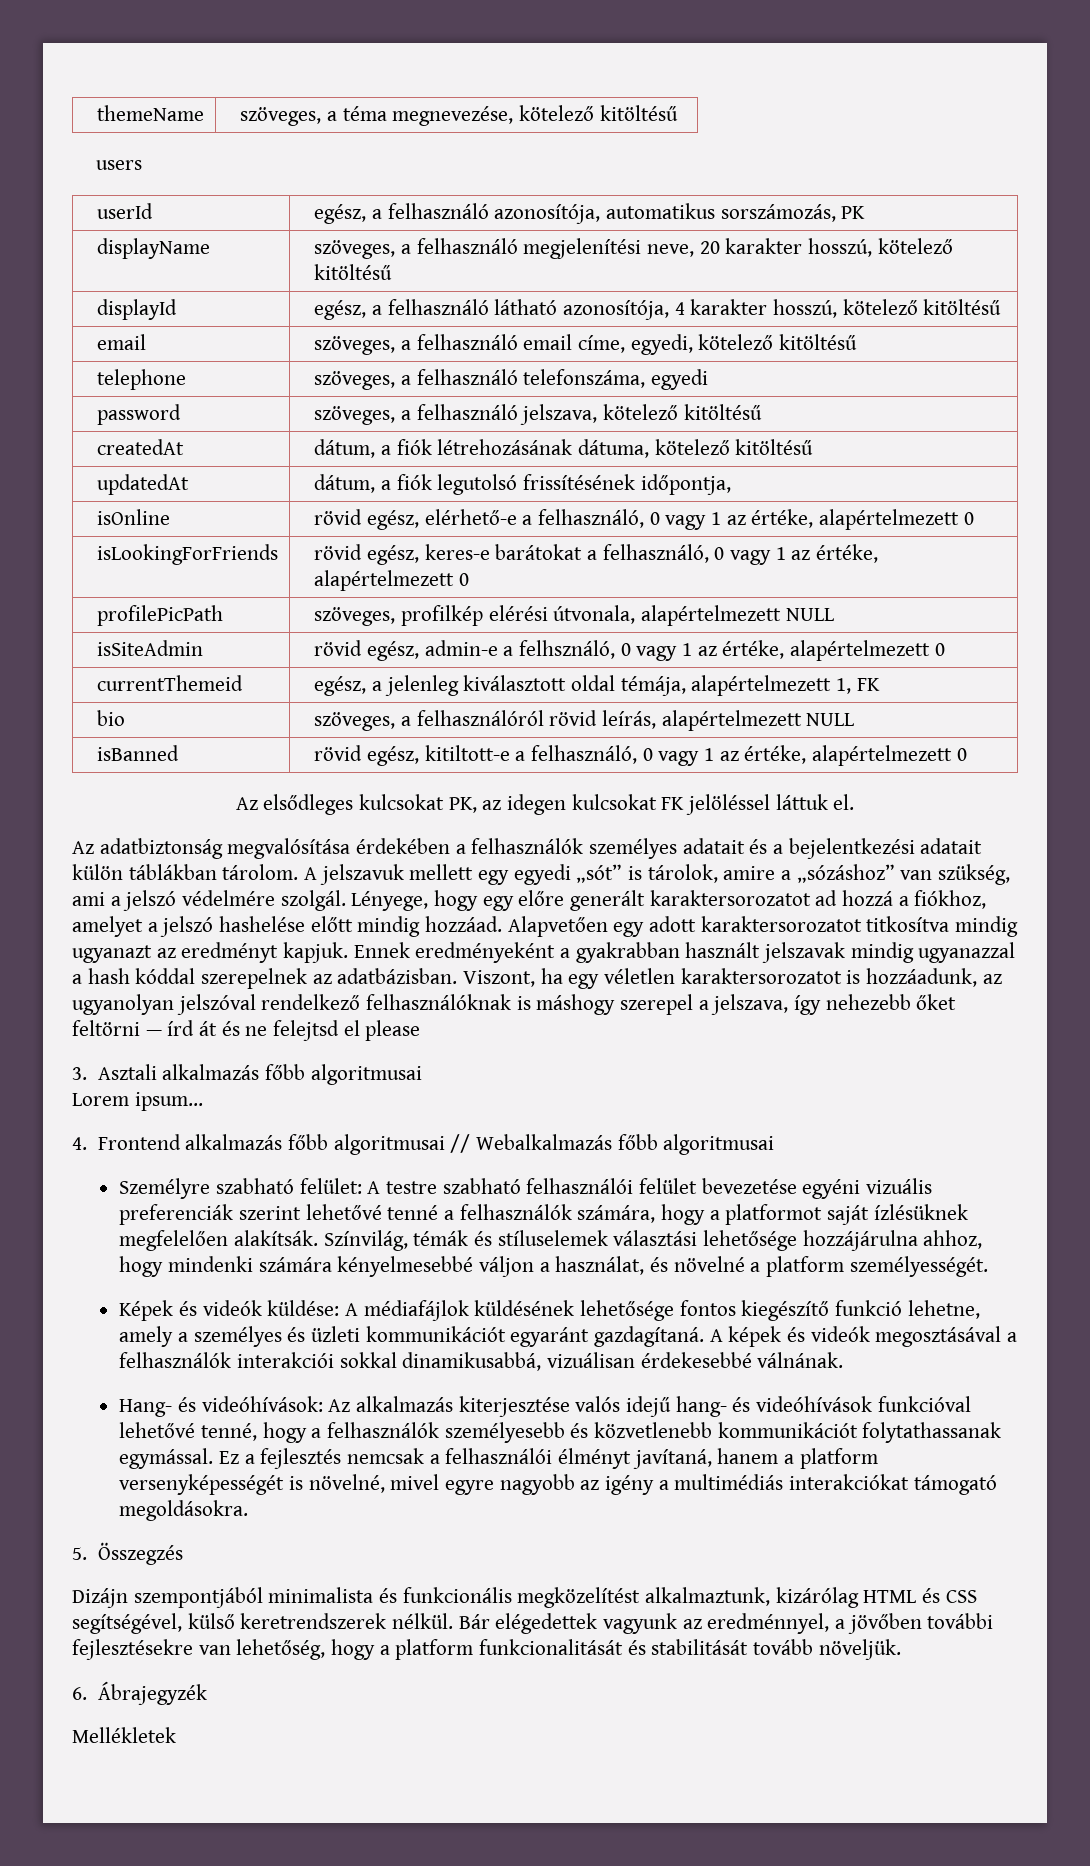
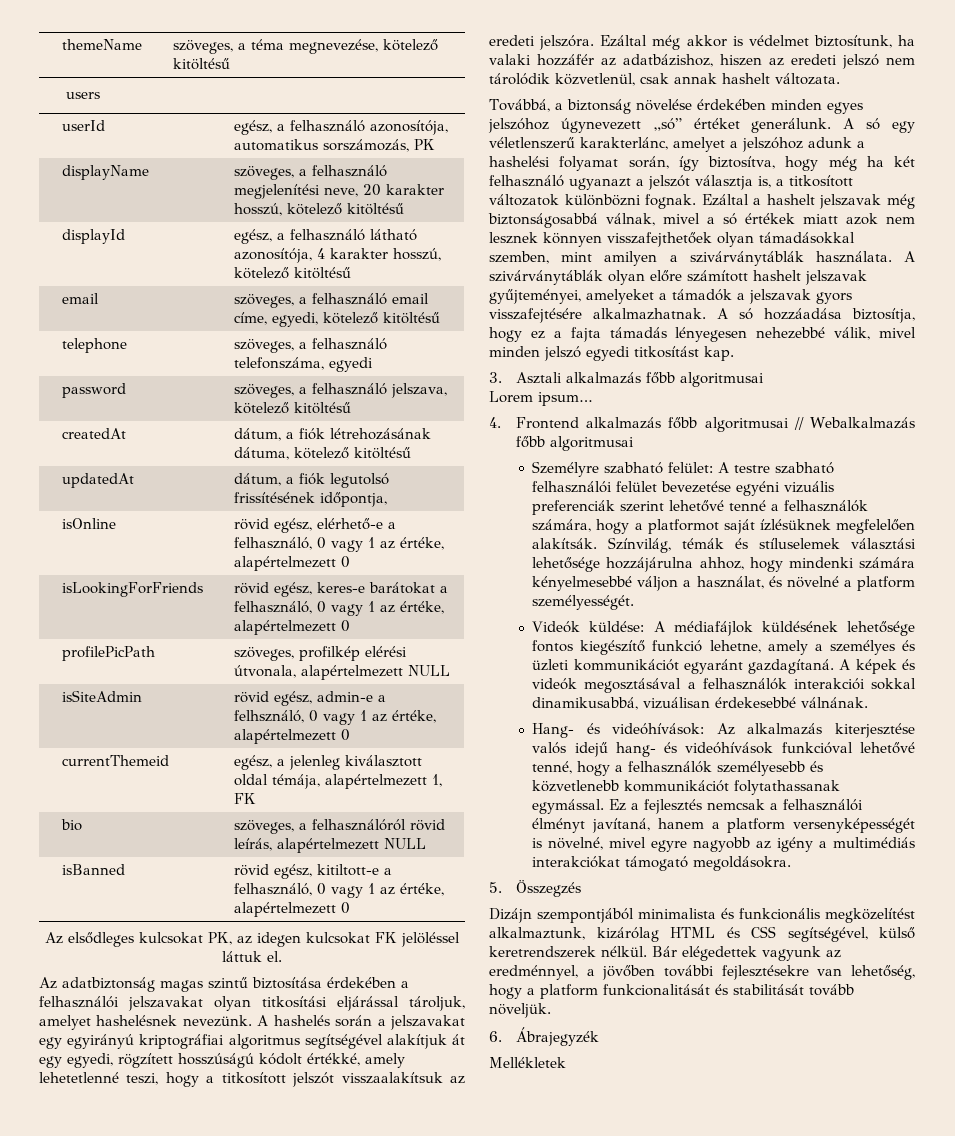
[227,838,983,859] [72,864,1011,885] [72,890,987,911] [72,916,1019,937] [72,942,1016,963] [72,968,1002,989] [72,994,957,1015] [72,1020,421,1041] megvalósítása érdekében a felhasználók személyes adatait és a bejelentkezési adatait külön táblákban tárolom. A jelszavuk mellett egy egyedi „sót” is tárolok, amire a „sózáshoz” van szükség, ami a jelszó védelmére szolgál. Lényege, hogy egy előre generált karaktersorozatot ad hozzá a fiókhoz, amelyet a jelszó hashelése előtt mindig hozzáad. Alapvetően egy adott karaktersorozatot titkosítva mindig ugyanazt az eredményt kapjuk. Ennek eredményeként a gyakrabban használt jelszavak mindig ugyanazzal a hash kóddal szerepelnek az adatbázisban. Viszont, ha egy véletlen karaktersorozatot is hozzáadunk, az ugyanolyan jelszóval rendelkező felhasználóknak is máshogy szerepel a jelszava, így nehezebb őket feltörni — írd át és ne felejtsd el please -> [160,977,409,992] [39,996,465,1011] [39,1015,465,1030] [39,1034,466,1049] [39,1053,405,1068] [39,1072,465,1087] [489,35,915,50] [489,54,915,69] [489,73,840,86] [489,99,863,114] [488,118,915,133] [489,137,865,152] [489,156,915,171] [489,175,853,190] [489,194,915,209] [488,213,915,228] [489,232,855,247] [489,251,915,266] [489,270,867,285] [489,289,852,304] [489,308,915,323] [489,327,916,342] [489,346,734,361] magas szintű biztosítása érdekében a felhasználói jelszavakat olyan titkosítási eljárással tároljuk, amelyet hashelésnek nevezünk. A hashelés során a jelszavakat egy egyirányú kriptográfiai algoritmus segítségével alakítjuk át egy egyedi, rögzített hosszúságú kódolt értékké, amely lehetetlenné teszi, hogy a titkosított jelszót visszaalakítsuk az eredeti jelszóra. Ezáltal még akkor is védelmet biztosítunk, ha valaki hozzáfér az adatbázishoz, hiszen az eredeti jelszó nem tárolódik közvetlenül, csak annak hashelt változata. // Továbbá, a biztonság növelése érdekében minden egyes jelszóhoz úgynevezett „só” értéket generálunk. A só egy véletlenszerű karakterlánc, amelyet a jelszóhoz adunk a hashelési folyamat során, így biztosítva, hogy még ha két felhasználó ugyanazt a jelszót választja is, a titkosított változatok különbözni fognak. Ezáltal a hashelt jelszavak még biztonságosabbá válnak, mivel a só értékek miatt azok nem lesznek könnyen visszafejthetőek olyan támadásokkal szemben, mint amilyen a szivárványtáblák használata. A szivárványtáblák olyan előre számított hashelt jelszavak gyűjteményei, amelyeket a támadók a jelszavak gyors visszafejtésére alkalmazhatnak. A só hozzáadása biztosítja, hogy ez a fajta támadás lényegesen nehezebbé válik, mivel minden jelszó egyedi titkosítást kap.
[119,1300,262,1321] Képek és videók -> [532,621,581,633] Videók

